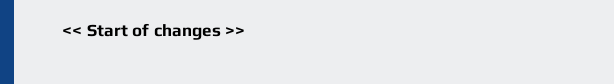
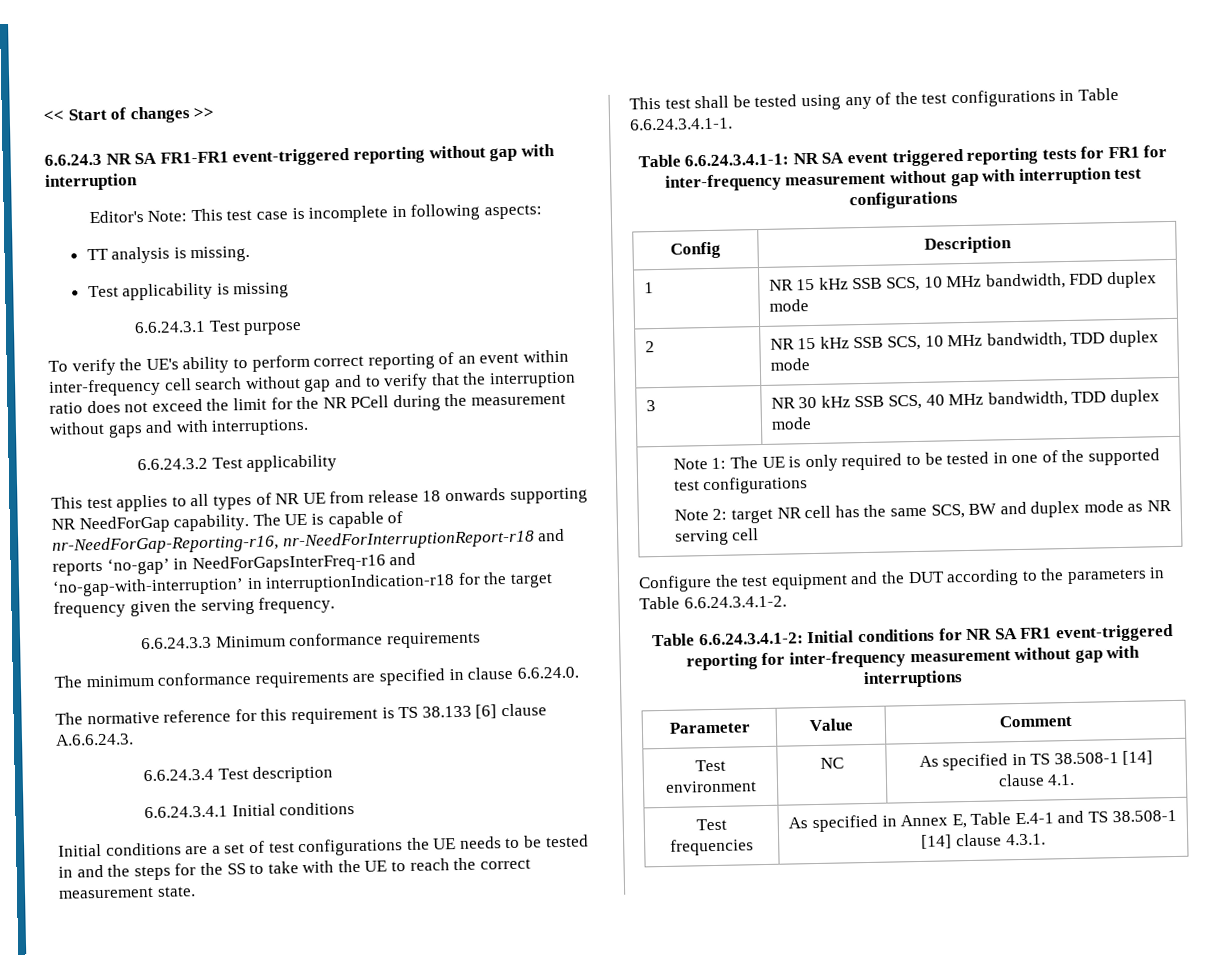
(246, 31) none -> [44,143,555,167] [44,173,138,191] [88,203,542,224] [86,245,251,264] [87,282,290,301] [134,320,303,336] [48,349,570,376] [49,371,576,397] [49,393,567,414] [49,418,310,438] [137,454,338,473] [51,487,588,512] [51,511,404,534] [52,528,566,555] [52,552,417,576] [52,572,553,597] [53,596,336,618] [141,631,481,650] [54,666,579,688] [55,703,547,725] [55,733,134,746] [143,765,334,784] [144,802,356,819] [58,834,589,857] [58,857,531,881] [58,886,196,899] [629,87,1120,111] [630,117,733,131] [637,145,1168,168] [664,167,1143,192] [849,191,958,210] [670,241,721,259] [923,236,1012,254] [643,282,654,294] [768,271,1157,292] [768,299,809,312] [644,341,655,353] [769,330,1159,351] [769,358,810,371] [645,400,656,412] [770,389,1160,410] [770,417,812,430] [672,448,1161,472] [673,476,809,495] [673,499,1173,524] [674,528,760,546] [638,567,1166,593] [639,595,787,610] [652,623,1174,647] [685,645,1141,671] [863,670,963,689] [668,721,751,734] [808,718,853,732] [998,714,1072,728] [694,759,726,772] [664,780,757,793] [819,757,844,769] [918,750,1154,771] [997,773,1076,787] [695,818,727,831] [670,838,754,856] [788,809,1177,833] [921,833,1046,849] // 6.6.24.3 NR SA FR1-FR1 event-triggered reporting without gap with interruption // Editor's Note: This test case is incomplete in following aspects: // TT analysis is missing. // Test applicability is missing // 6.6.24.3.1 Test purpose // To verify the UE's ability to perform correct reporting of an event within inter-frequency cell search without gap and to verify that the interruption ratio does not exceed the limit for the NR PCell during the measurement without gaps and with interruptions. // 6.6.24.3.2 Test applicability // This test applies to all types of NR UE from release 18 onwards supporting NR NeedForGap capability. The UE is capable of nr-NeedForGap-Reporting-r16, nr-NeedForInterruptionReport-r18 and reports ‘no-gap’ in NeedForGapsInterFreq-r16 and ‘no-gap-with-interruption’ in interruptionIndication-r18 for the target frequency given the serving frequency. // 6.6.24.3.3 Minimum conformance requirements // The minimum conformance requirements are specified in clause 6.6.24.0. // The normative reference for this requirement is TS 38.133 [6] clause A.6.6.24.3. // 6.6.24.3.4 Test description // 6.6.24.3.4.1 Initial conditions // Initial conditions are a set of test configurations the UE needs to be tested in and the steps for the SS to take with the UE to reach the correct measurement state. // This test shall be tested using any of the test configurations in Table 6.6.24.3.4.1-1. // Table 6.6.24.3.4.1-1: NR SA event triggered reporting tests for FR1 for inter-frequency measurement without gap with interruption test configurations // Config | Description // 1 | NR 15 kHz SSB SCS, 10 MHz bandwidth, FDD duplex mode // 2 | NR 15 kHz SSB SCS, 10 MHz bandwidth, TDD duplex mode // 3 | NR 30 kHz SSB SCS, 40 MHz bandwidth, TDD duplex mode // Note 1: The UE is only required to be tested in one of the supported test configurations // Note 2: target NR cell has the same SCS, BW and duplex mode as NR serving cell // Configure the test equipment and the DUT according to the parameters in Table 6.6.24.3.4.1-2. // Table 6.6.24.3.4.1-2: Initial conditions for NR SA FR1 event-triggered reporting for inter-frequency measurement without gap with interruptions // Parameter | Value | Comment // Test environment | NC | As specified in TS 38.508-1 [14] clause 4.1. // Test frequencies | As specified in Annex E, Table E.4-1 and TS 38.508-1 [14] clause 4.3.1.

